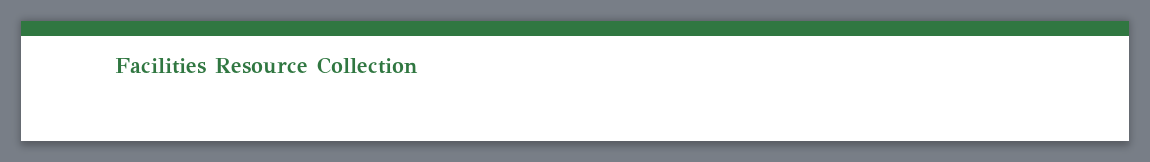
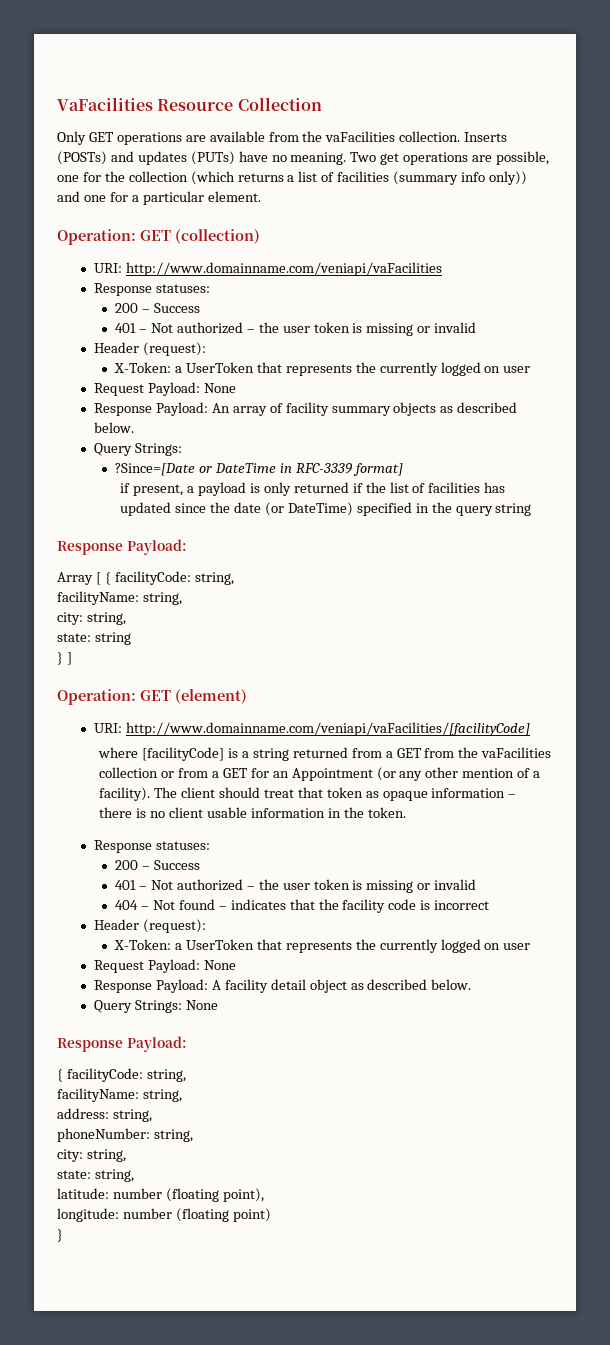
[115,58,206,74] Facilities -> [57,97,153,111] VaFacilities
(418, 65) none -> [57,131,508,145] [57,151,550,165] [57,171,527,185] [57,191,261,205] [57,229,260,245] [94,262,442,276] [94,283,210,296] [115,303,200,313] [115,322,477,336] [94,342,206,356] [114,362,531,376] [94,382,236,396] [94,402,518,416] [94,422,135,433] [94,443,182,456] [115,463,403,476] [120,482,506,496] [120,502,532,516] [57,539,187,555] [57,571,234,585] [57,591,182,605] [57,612,126,625] [57,632,131,645] [57,652,72,665] [57,689,247,705] [94,722,530,736] [98,747,552,761] [99,767,541,781] [99,787,517,801] [99,807,406,818] [94,840,210,853] [115,860,200,870] [115,879,477,893] [115,899,490,913] [94,919,206,933] [114,939,531,953] [94,959,236,973] [94,979,472,993] [94,1000,218,1013] [57,1036,187,1052] [57,1068,186,1082] [57,1088,182,1102] [57,1108,152,1122] [57,1128,193,1142] [57,1149,126,1162] [57,1169,134,1182] [57,1188,264,1202] [57,1208,271,1222] [57,1229,63,1242] // Only GET operations are available from the vaFacilities collection. Inserts (POSTs) and updates (PUTs) have no meaning. Two get operations are possible, one for the collection (which returns a list of facilities (summary info only)) and one for a particular element. // Operation: GET (collection) // URI: http://www.domainname.com/veniapi/vaFacilities // Response statuses: // 200 – Success // 401 – Not authorized – the user token is missing or invalid // Header (request): // X-Token: a UserToken that represents the currently logged on user // Request Payload: None // Response Payload: An array of facility summary objects as described below. // Query Strings: // ?Since=[Date or DateTime in RFC-3339 format] // if present, a payload is only returned if the list of facilities has updated since the date (or DateTime) specified in the query string // Response Payload: // Array [ { facilityCode: string, // facilityName: string, // city: string, // state: string // } ] // Operation: GET (element) // URI: http://www.domainname.com/veniapi/vaFacilities/[facilityCode] // where [facilityCode] is a string returned from a GET from the vaFacilities collection or from a GET for an Appointment (or any other mention of a facility). The client should treat that token as opaque information – there is no client usable information in the token. // Response statuses: // 200 – Success // 401 – Not authorized – the user token is missing or invalid // 404 – Not found – indicates that the facility code is incorrect // Header (request): // X-Token: a UserToken that represents the currently logged on user // Request Payload: None // Response Payload: A facility detail object as described below. // Query Strings: None // Response Payload: // { facilityCode: string, // facilityName: string, // address: string, // phoneNumber: string, // city: string, // state: string, // latitude: number (floating point), // longitude: number (floating point) // }

